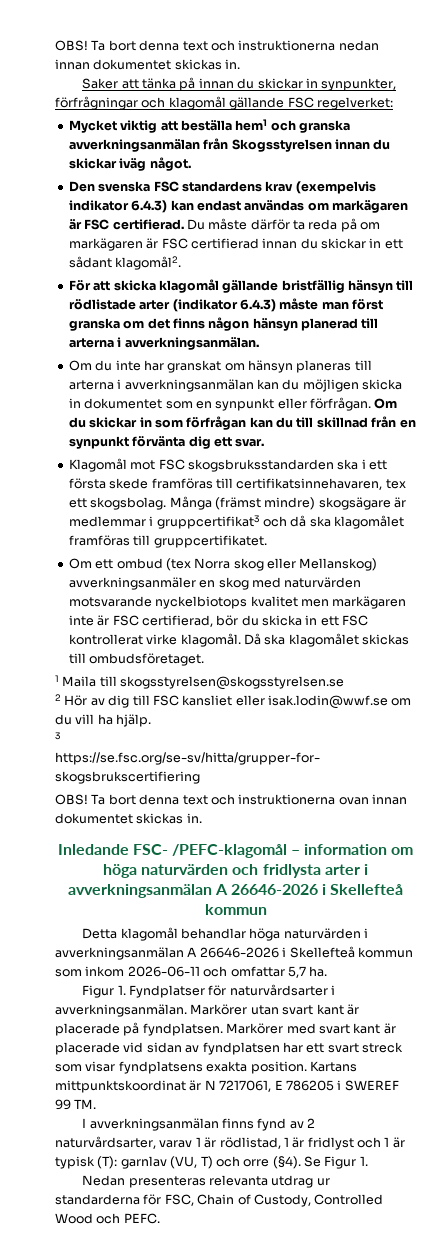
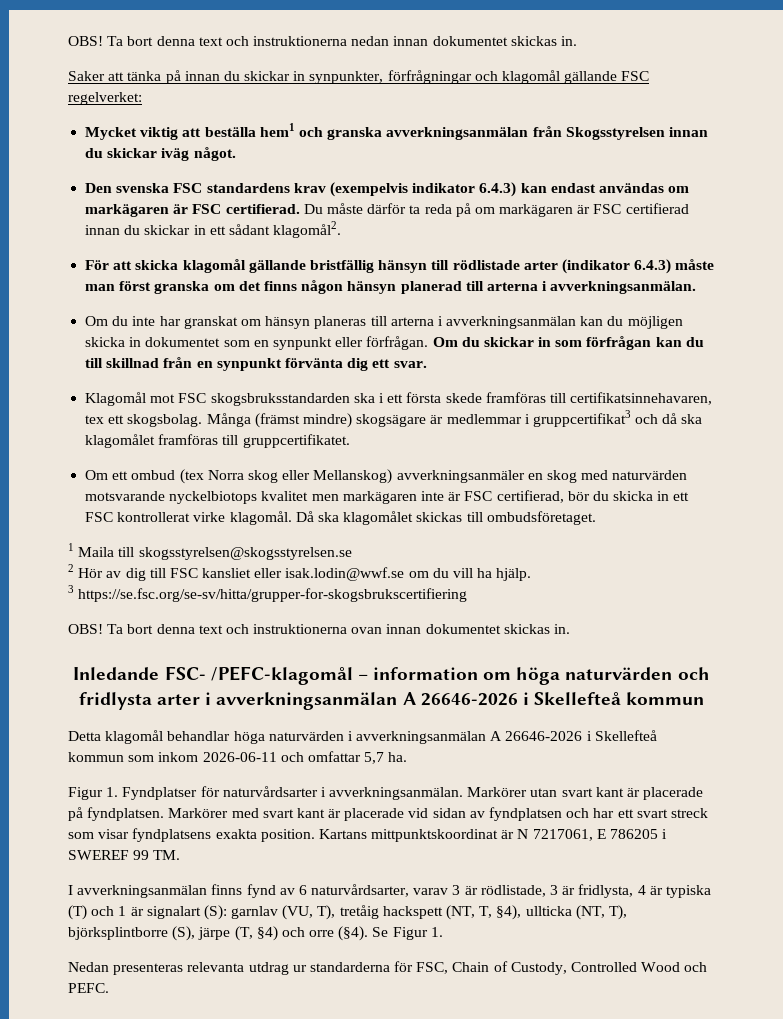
(280, 1048) none -> [566,808,590,818] och
[307,1118,316,1128] 2 -> [298,885,307,895] 6
[195,1137,405,1150] [55,1156,213,1169] 1 är rödlistad, 1 är fridlyst och 1 är typisk (T): garnlav (VU, T) -> [452,884,711,898] [68,905,627,920] [68,926,278,941] 3 är rödlistade, 3 är fridlysta, 4 är typiska (T) och 1 är signalart (S): garnlav (VU, T), tretåig hackspett (NT, T, §4), ullticka (NT, T), björksplintborre (S), järpe (T, §4)

